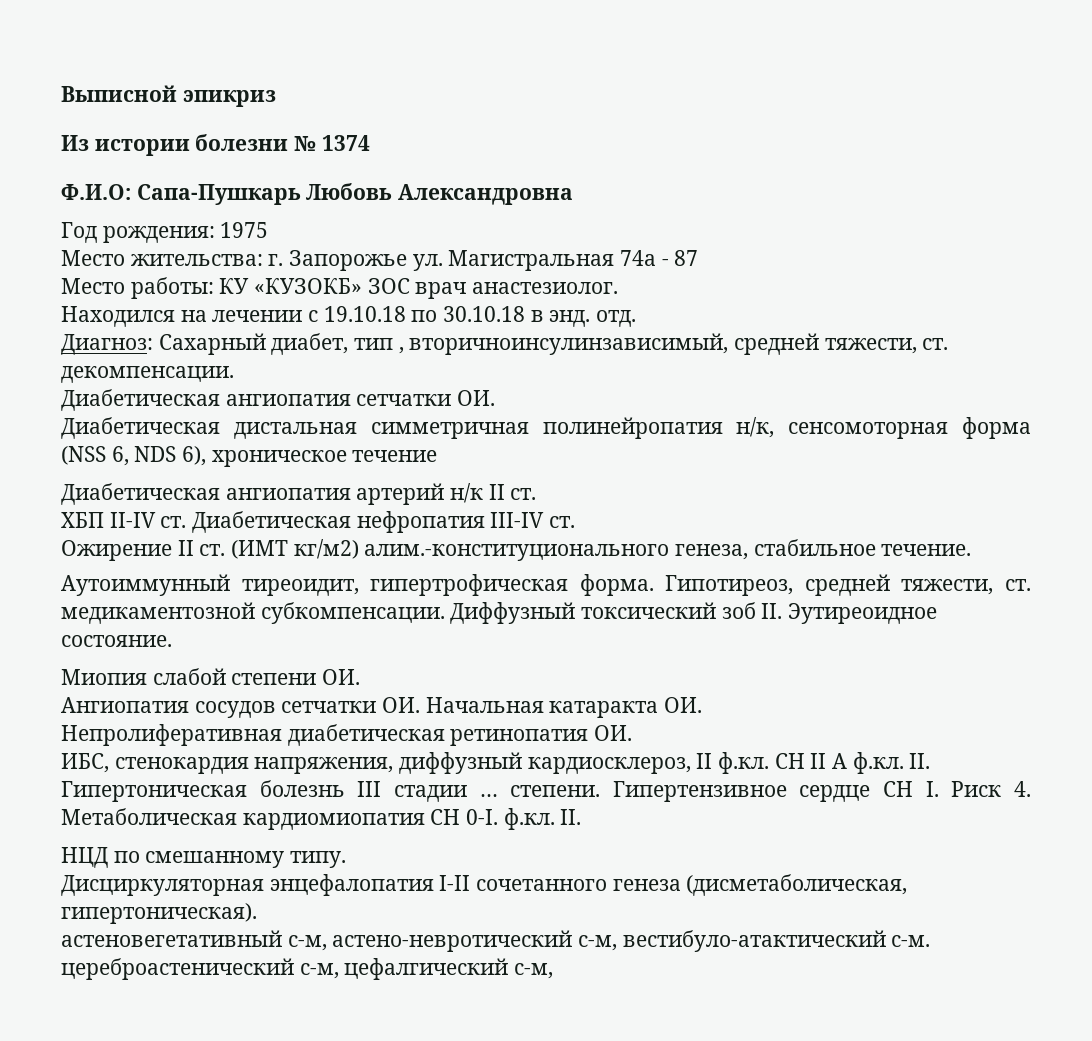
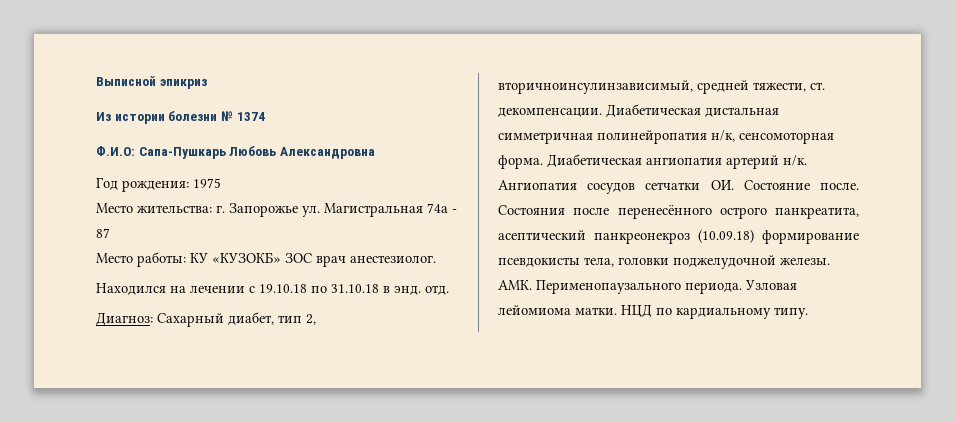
[472,282,619,294] анастезиолог. -> [350,255,436,263] анестезиолог.
[443,306,526,322] 30.10.18 -> [331,284,379,293] 31.10.18
[398,347,404,354] , -> [306,314,316,325] 2,
[61,389,496,411] // Диабетическая ангиопатия сетчатки ОИ. // -> (602, 112) none
[962,417,1031,439] [61,446,438,467] [61,483,537,505] [61,511,576,533] [61,539,972,561] [61,574,1031,596] [61,602,938,624] [61,635,172,647] [61,668,361,685] [61,697,703,718] [61,724,633,746] [61,752,931,774] [61,780,1031,802] [61,808,582,830] форма (NSS 6, NDS 6), хроническое течение // Диабетическая ангиопатия артерий н/к II ст. // ХБП II-IV ст. Диабетическая нефропатия III-IV ст. // Ожирение II ст. (ИМТ кг/м2) алим.-конституционального генеза, стабильное течение. // Аутоиммунный тиреоидит, гипертрофическая форма. Гипотиреоз, средней тяжести, ст. медикаментозной субкомпенсации. Диффузный токсический зоб II. Эутиреоидное состояние. // Миопия слабой степени ОИ. // Ангиопатия сосудов сетчатки ОИ. Начальная катаракта ОИ. // Непролиферативная диабетическая ретинопатия ОИ. // ИБС, стенокардия напряжения, диффузный кардиосклероз, II ф.кл. СН II А ф.кл. II. Гипертоническая болезнь III стадии … степени. Гипертензивное сердце СН I. Риск 4. Метаболическая кардиомиопатия СН 0-I. ф.кл. II. // -> [498,154,807,169] [498,180,859,194] [498,205,859,219] [498,229,859,244] [498,255,830,269] [498,280,797,294] [498,305,617,315] форма. Диабетическая ангиопатия артерий н/к. Ангиопатия сосудов сетчатки ОИ. Состояние после. Состояния после перенесённого острого панкреатита, асептический панкреонекроз (10.09.18) формирование псевдокисты тела, головки поджелудочной железы. АМК. Перименопаузального периода. Узловая лейомиома матки.
[145,851,285,868] смешанному -> [676,307,771,319] кардиальному
[61,874,908,896] [61,903,257,924] [61,930,931,952] [61,958,554,980] // Дисциркуляторная энцефалопатия I-II сочетанного генеза (дисметаболическая, гипертоническая). // астеновегетативный с-м, астено-невротический с-м, вестибуло-атактический с-м. цереброастенический с-м, цефалгический с-м, -> (808, 313) none

